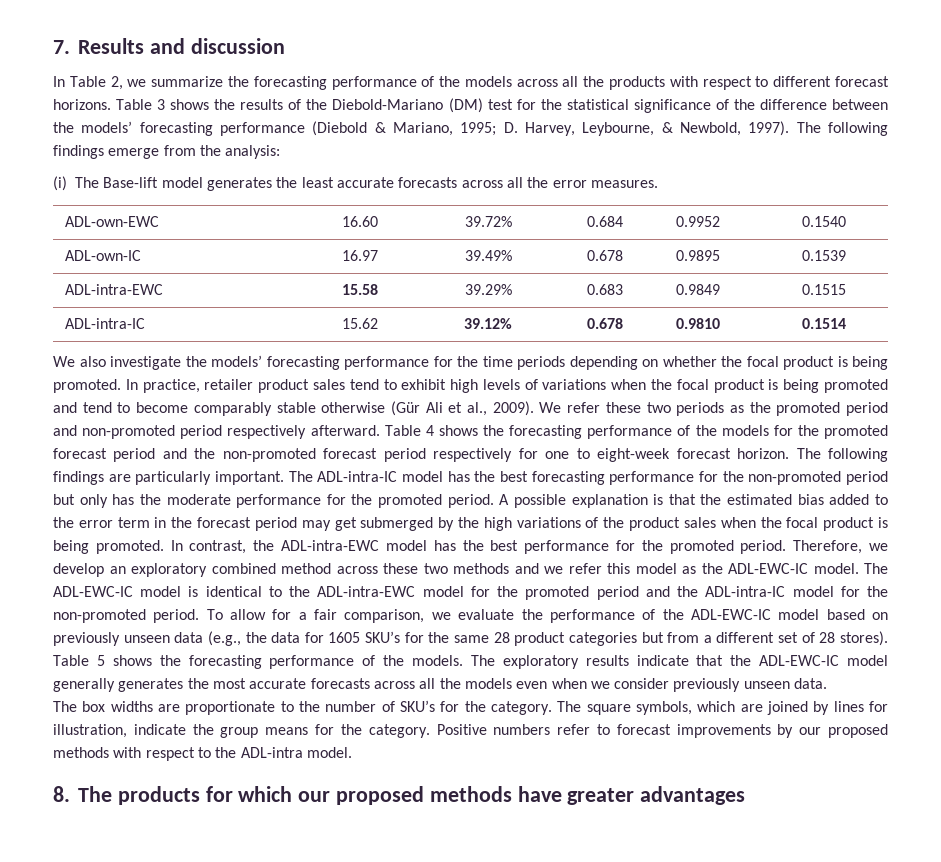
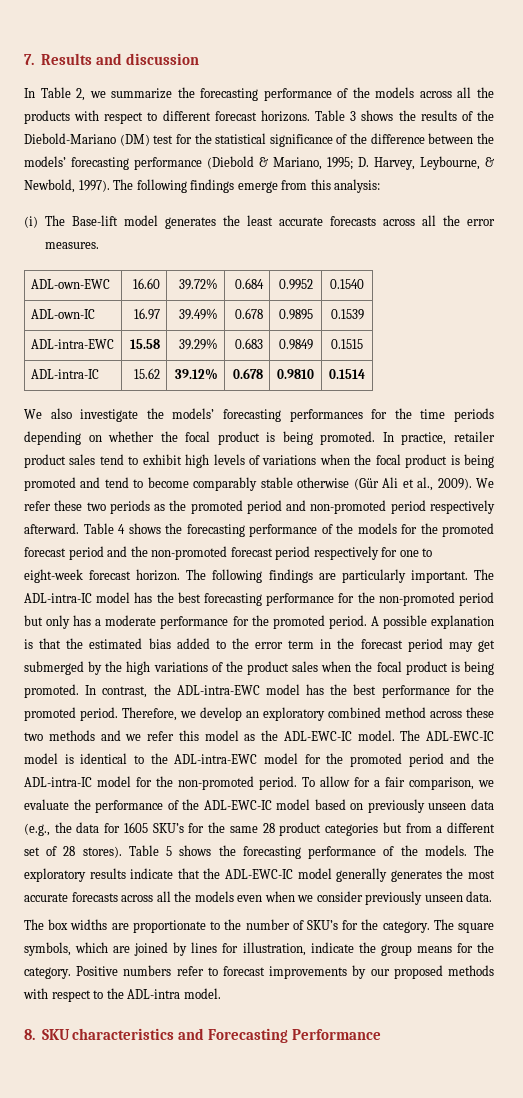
[199,145,221,156] the -> [310,179,331,190] this
[344,356,429,370] performance -> [289,409,363,422] performances
[139,494,161,505] the -> [95,619,102,626] a
[78,786,746,805] The products for which our proposed methods have greater advantages -> [41,1028,382,1043] SKU characteristics and Forecasting Performance

